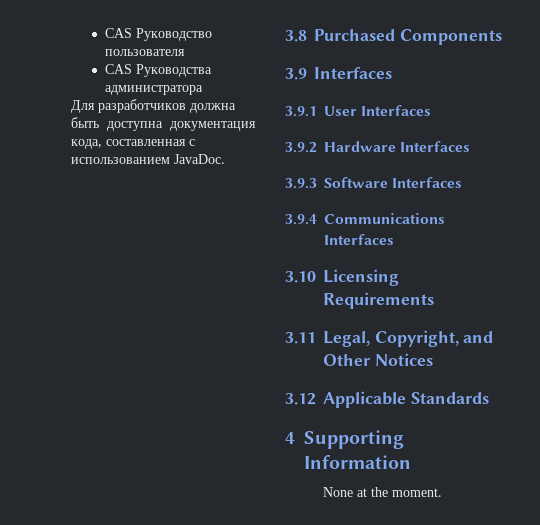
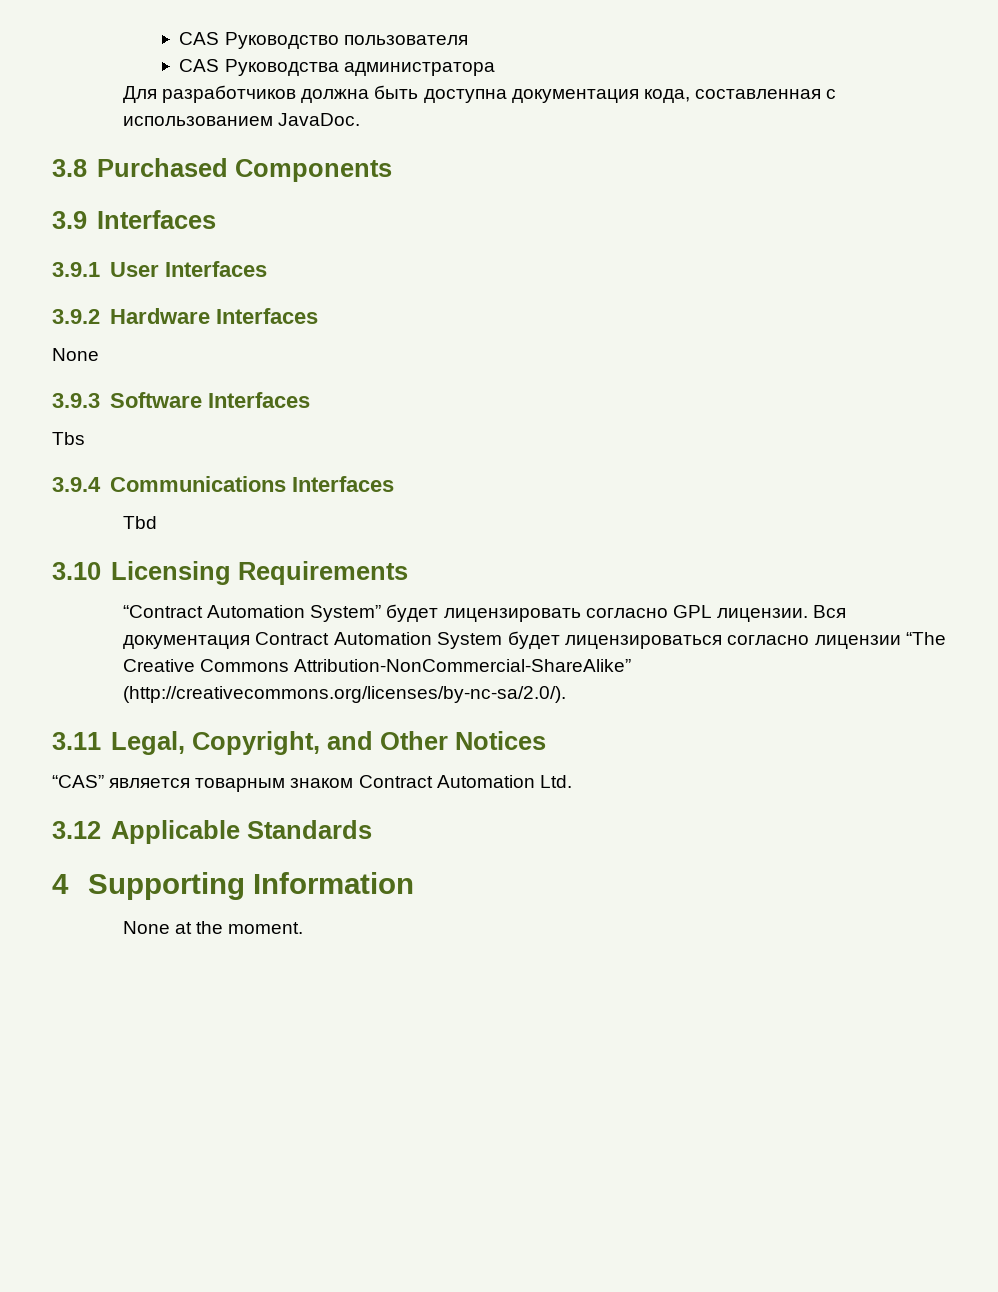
(471, 146) none -> [52,348,99,361] // None
(463, 182) none -> [52,432,85,445] // Tbs
(394, 239) none -> [122,516,157,529] // Tbd
(434, 300) none -> [122,604,847,622] [122,631,947,649] [122,659,632,672] [122,686,566,703] // “Contract Automation System” будет лицензировать согласно GPL лицензии. Вся документация Contract Automation System будет лицензироваться согласно лицензии “The Creative Commons Attribution-NonCommercial-ShareAlike” (http://creativecommons.org/licenses/by-nc-sa/2.0/).
(433, 359) none -> [52,775,572,792] // “CAS” является товарным знаком Contract Automation Ltd.

